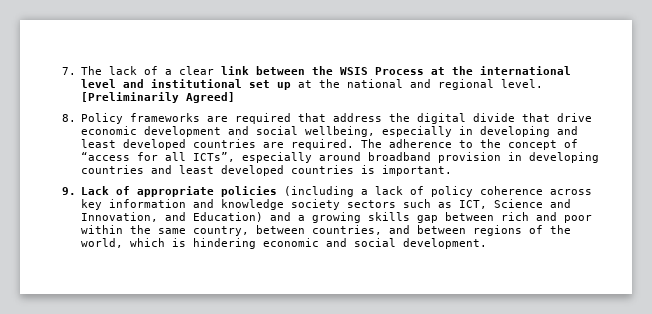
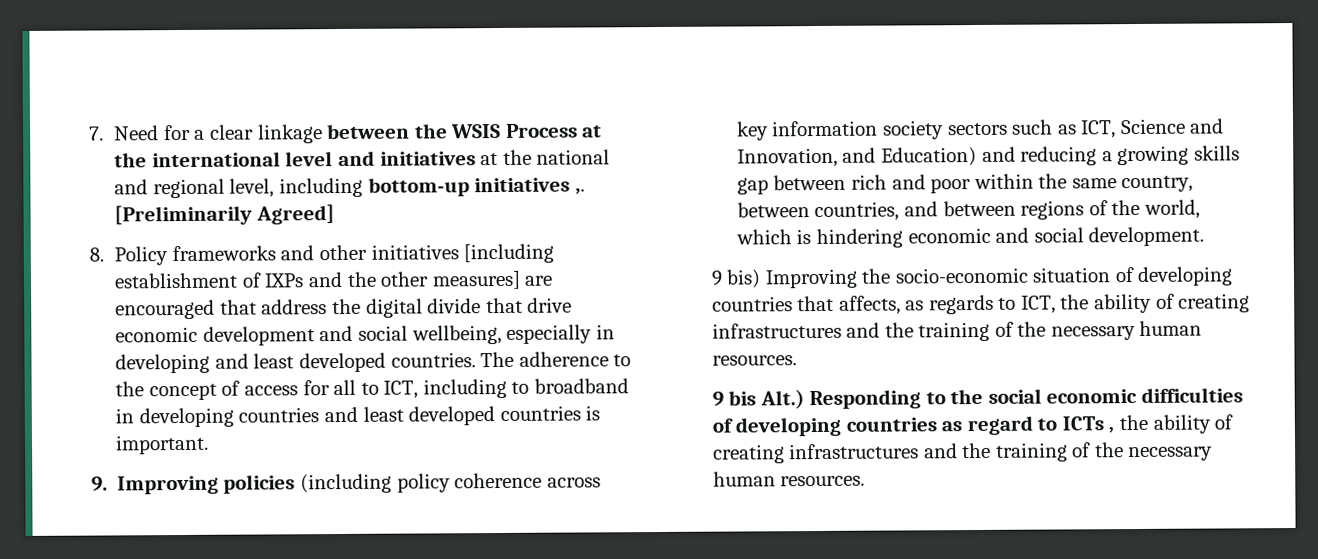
[81,66,159,75] The lack of -> [114,124,191,141] Need for
[221,66,250,75] link -> [257,124,323,144] linkage
[151,79,292,90] institutional set up -> [379,151,476,166] initiatives
[501,79,544,88] level. -> [229,177,585,198] level, including bottom-up initiatives ,.
[207,113,292,124] are required -> [280,243,555,264] [114,270,554,290] [115,299,216,320] and other initiatives [including establishment of IXPs and the other measures] are encouraged
[193,139,355,150] countries are required. -> [390,352,476,368] countries.
[81,152,131,161] “access -> [243,385,298,396] access
[193,152,502,163] ICTs”, especially around broadband provision -> [360,378,629,399] to ICT, including to broadband
[81,186,425,197] Lack of appropriate policies (including a lack of -> [116,473,392,495] Improving policies (including
[193,199,285,210] and knowledge -> (879, 128) none
(292, 216) none -> [1020,146,1098,166] reducing
(488, 243) none -> [710,266,1234,289] [711,293,1251,315] [711,320,1203,342] [711,355,797,366] [711,387,1243,410] [711,414,1234,437] [712,442,1214,464] [712,471,866,487] // 9 bis) Improving the socio-economic situation of developing countries that affects, as regards to ICT, the ability of creating infrastructures and the training of the necessary human resources. // 9 bis Alt.) Responding to the social economic difficulties of developing countries as regard to ICTs , the ability of creating infrastructures and the training of the necessary human resources.

